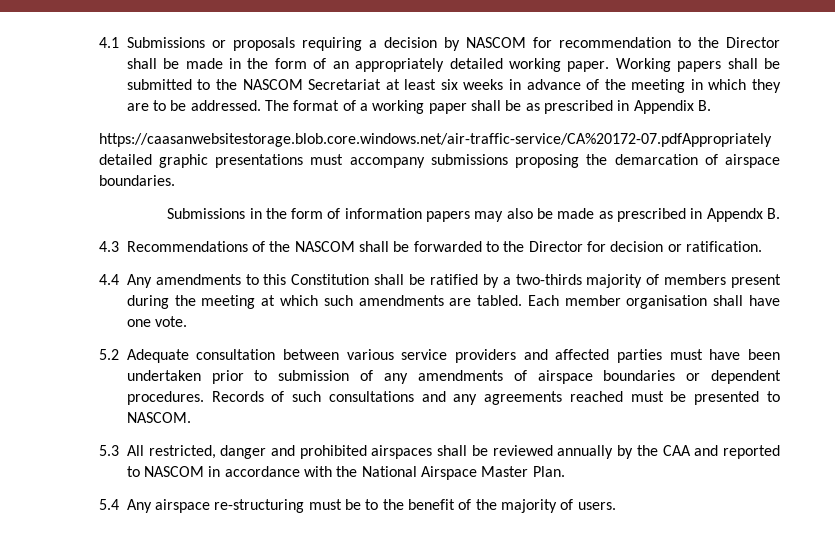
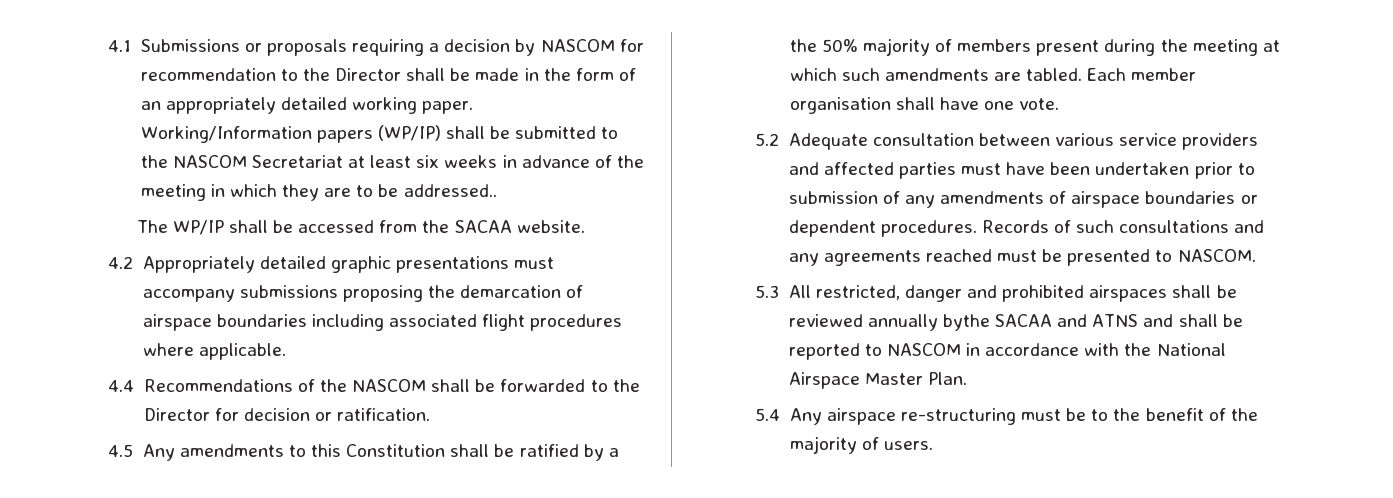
[615,58,722,72] Working papers -> [140,125,441,143] Working/Information papers (WP/IP)
[190,100,711,114] [98,133,772,147] addressed. The format of a working paper shall be as prescribed in Appendix B. // https://caasanwebsitestorage.blob.core.windows.net/air-traffic-service/CA%20172-07.pdfAppropriately -> [403,184,497,197] [136,220,585,235] [108,256,255,273] addressed.. // The WP/IP shall be accessed from the SACAA website. // 4.2 Appropriately
[98,175,175,186] [167,208,781,222] [98,241,119,252] boundaries. // Submissions in the form of information papers may also be made as prescribed in Appendx B. // 4.3 -> [216,314,623,331] [142,343,286,360] [108,380,135,392] boundaries including associated flight procedures where applicable. // 4.4
[98,274,119,285] 4.4 -> [108,444,134,457] 4.5
[515,274,582,285] two-thirds -> [789,39,858,52] the 50%
[617,445,719,459] by the CAA and -> [942,314,1243,331] bythe SACAA and ATNS and shall be

